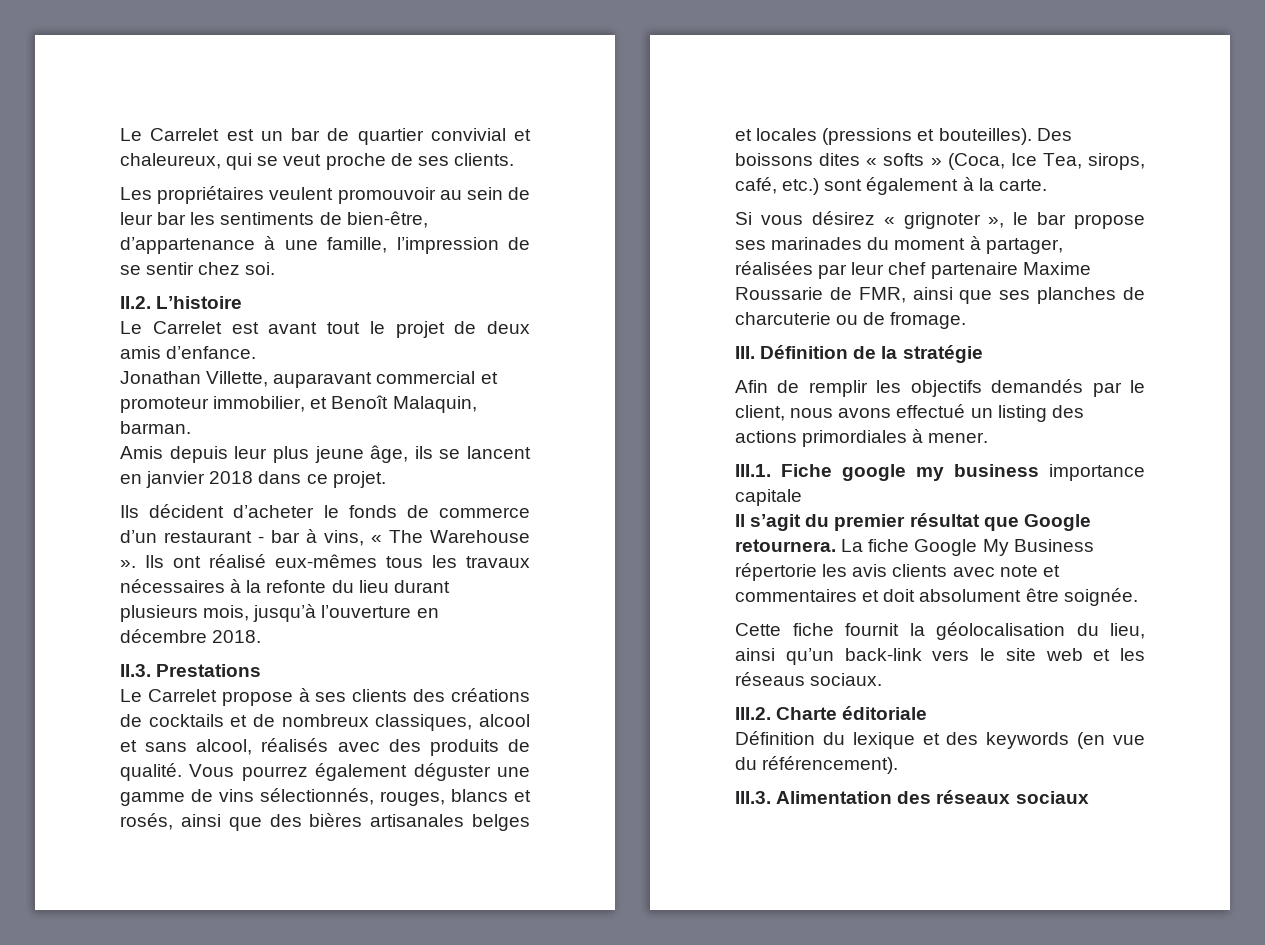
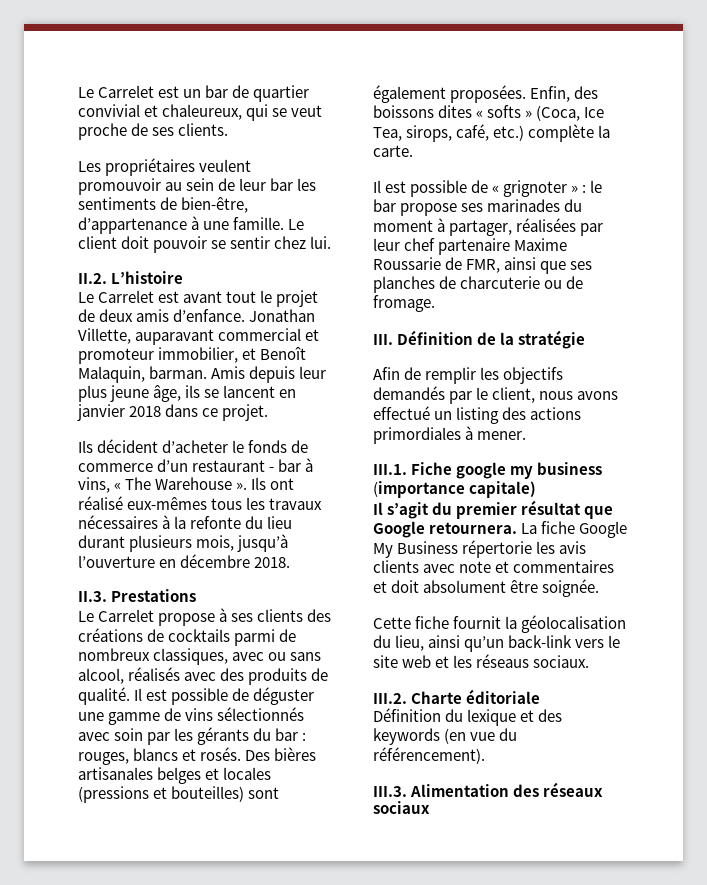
[327,237,530,254] famille, l’impression de -> [233,217,305,230] [78,236,208,253] famille. Le client doit pouvoir
[245,262,276,275] soi. -> [310,236,332,249] lui.
(257, 352) // -> (246, 315) none
(191, 427) // -> (208, 372) none
[230,715,248,727] et -> [234,629,276,646] parmi
[479,714,530,727] [120,740,137,752] alcool et -> [232,652,287,661] avec ou
[189,763,408,781] Vous pourrez également -> [134,688,250,705] Il est possible de
[260,788,531,806] [120,813,302,831] sélectionnés, rouges, blancs et rosés, ainsi que des -> [217,707,305,721] [78,727,307,745] [78,747,271,765] sélectionnés avec soin par les gérants du bar : rouges, blancs et rosés. Des
[938,128,1072,145] bouteilles). Des -> [171,786,280,802] [373,85,599,103] bouteilles) sont également proposées. Enfin, des
[824,177,974,195] sont également à -> [528,124,595,142] complète
[735,211,1005,229] Si vous désirez « grignoter », -> [373,180,587,197] Il est possible de « grignoter » :
[1049,464,1145,481] [735,489,802,506] importance capitale -> [373,481,537,498] (importance capitale)

